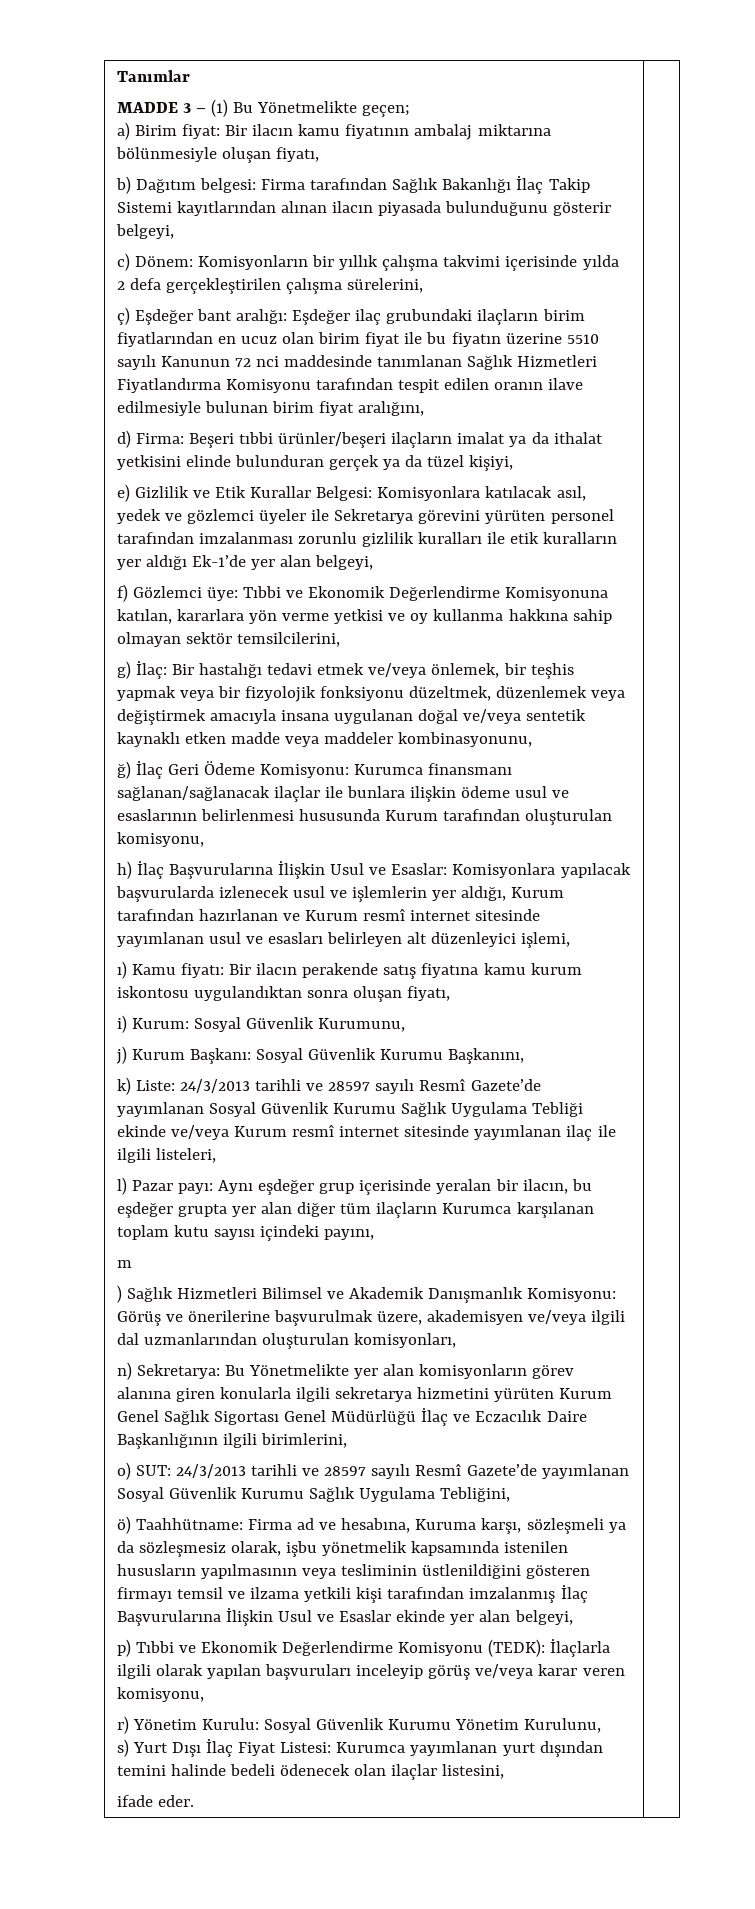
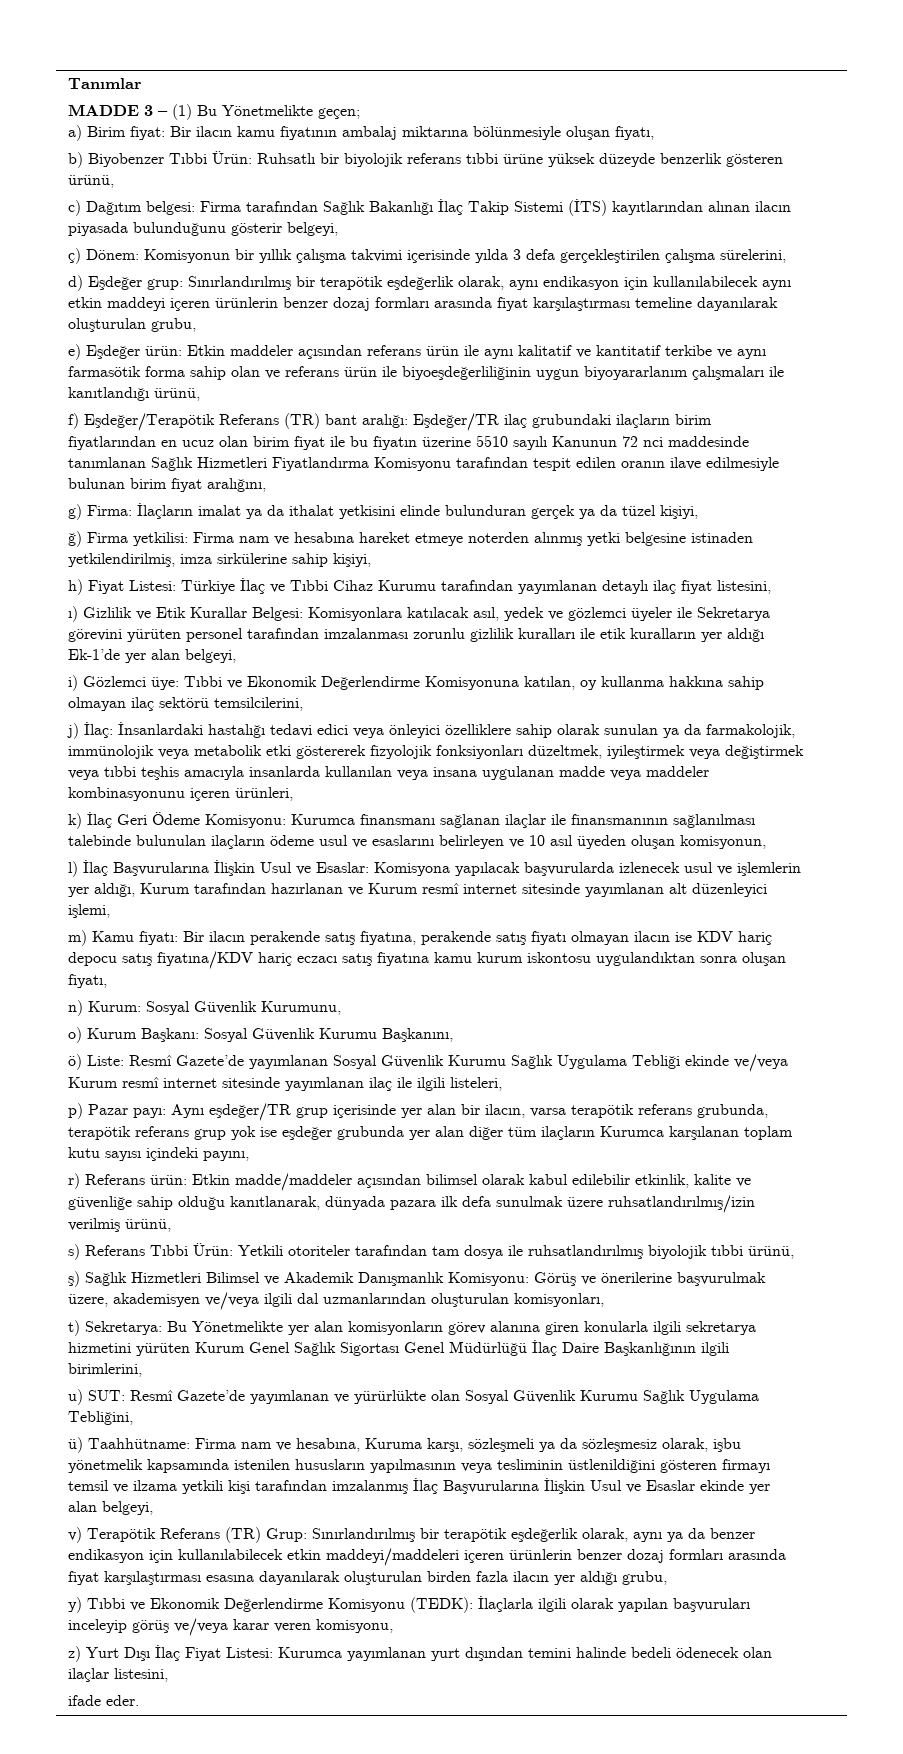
(131, 185) none -> [87,151,783,167] [67,175,114,188] [67,200,81,216] Biyobenzer Tıbbi Ürün: Ruhsatlı bir biyolojik referans tıbbi ürüne yüksek düzeyde benzerlik gösteren ürünü, // c)
(172, 207) none -> [567,199,607,216] (İTS)
[116,253,308,271] c) Dönem: Komisyonların -> [67,248,230,264] ç) Dönem: Komisyonun
[116,281,125,290] 2 -> [512,249,521,260] 3
[116,307,193,325] ç) Eşdeğer -> [67,275,791,291] [67,297,778,311] [67,318,196,332] [67,344,766,360] [67,366,784,380] [67,387,200,401] [67,413,320,431] d) Eşdeğer grup: Sınırlandırılmış bir terapötik eşdeğerlik olarak, aynı endikasyon için kullanılabilecek aynı etkin maddeyi içeren ürünlerin benzer dozaj formları arasında fiyat karşılaştırması temeline dayanılarak oluşturulan grubu, // e) Eşdeğer ürün: Etkin maddeler açısından referans ürün ile aynı kalitatif ve kantitatif terkibe ve aynı farmasötik forma sahip olan ve referans ürün ile biyoeşdeğerliliğinin uygun biyoyararlanım çalışmaları ile kanıtlandığı ürünü, // f) Eşdeğer/Terapötik Referans (TR)
[292,309,351,325] Eşdeğer -> [412,413,499,431] Eşdeğer/TR
[116,430,453,448] d) Firma: Beşeri tıbbi ürünler/beşeri ilaçların -> [67,503,193,520] g) Firma: İlaçların
[116,484,130,502] e) -> [67,531,753,547] [67,553,371,567] [67,578,771,595] [67,606,78,622] ğ) Firma yetkilisi: Firma nam ve hesabına hareket etmeye noterden alınmış yetki belgesine istinaden yetkilendirilmiş, imza sirkülerine sahip kişiyi, // h) Fiyat Listesi: Türkiye İlaç ve Tıbbi Cihaz Kurumu tarafından yayımlanan detaylı ilaç fiyat listesini, // ı)
[116,584,128,602] f) -> [67,675,78,691] i)
[176,609,406,624] kararlara yön verme yetkisi ve -> (575, 683) none
[185,632,232,644] sektör -> [130,697,209,711] ilaç sektörü
[116,661,574,679] [116,686,626,702] [116,709,587,725] [116,732,533,747] [116,761,131,779] g) İlaç: Bir hastalığı tedavi etmek ve/veya önlemek, bir teşhis yapmak veya bir fizyolojik fonksiyonu düzeltmek, düzenlemek veya değiştirmek amacıyla insana uygulanan doğal ve/veya sentetik kaynaklı etken madde veya maddeler kombinasyonunu, // ğ) -> [66,722,795,739] [67,745,804,759] [67,766,709,780] [67,787,293,801] [67,813,82,829] j) İlaç: İnsanlardaki hastalığı tedavi edici veya önleyici özelliklere sahip olarak sunulan ya da farmakolojik, immünolojik veya metabolik etki göstererek fizyolojik fonksiyonları düzeltmek, iyileştirmek veya değiştirmek veya tıbbi teşhis amacıyla insanlarda kullanılan veya insana uygulanan madde veya maddeler kombinasyonunu içeren ürünleri, // k)
[116,786,270,801] sağlanan/sağlanacak -> [439,814,500,828] sağlanan
[346,786,570,802] [116,809,613,825] [116,832,204,847] [116,861,132,879] bunlara ilişkin ödeme usul ve esaslarının belirlenmesi hususunda Kurum tarafından oluşturulan komisyonu, // h) -> [570,814,755,828] [67,835,766,849] [67,861,78,877] finansmanının sağlanılması talebinde bulunulan ilaçların ödeme usul ve esaslarını belirleyen ve 10 asıl üyeden oluşan komisyonun, // l)
[452,863,556,878] Komisyonlara -> [373,862,450,876] Komisyona
[208,932,403,947] usul ve esasları belirleyen -> (664, 890) none
[116,961,127,979] ı) -> [67,930,87,946] m)
(417, 972) none -> [359,931,772,945] [67,951,372,969] fiyatına, perakende satış fiyatı olmayan ilacın ise KDV hariç depocu satış fiyatına/KDV hariç eczacı satış
[116,1015,127,1033] i) -> [67,1000,83,1016] n)
[115,1046,127,1064] j) -> [67,1027,82,1043] o)
[116,1077,415,1095] k) Liste: 24/3/2013 tarihli ve 28597 sayılı -> [67,1054,124,1070] ö) Liste:
[116,1177,127,1195] l) -> [67,1103,83,1119] p)
[258,1179,315,1195] eşdeğer -> [208,1103,291,1121] eşdeğer/TR
[436,1179,592,1194] [116,1202,227,1218] yeralan bir ilacın, bu eşdeğer grupta -> [400,1104,768,1118] [67,1126,404,1140] yer alan bir ilacın, varsa terapötik referans grubunda, terapötik referans grup yok ise eşdeğer grubunda
[116,1260,132,1268] [116,1285,122,1303] m // ) -> [67,1173,751,1191] [67,1195,755,1213] [67,1218,171,1232] [67,1243,794,1260] [67,1271,80,1287] r) Referans ürün: Etkin madde/maddeler açısından bilimsel olarak kabul edilebilir etkinlik, kalite ve güvenliğe sahip olduğu kanıtlanarak, dünyada pazara ilk defa sunulmak üzere ruhsatlandırılmış/izin verilmiş ürünü, // s) Referans Tıbbi Ürün: Yetkili otoriteler tarafından tam dosya ile ruhsatlandırılmış biyolojik tıbbi ürünü, // ş)
[116,1362,132,1380] n) -> [67,1320,80,1336] t)
[453,1410,543,1422] ve Eczacılık -> (557, 1348) none
[116,1462,629,1480] o) SUT: 24/3/2013 tarihli ve 28597 sayılı Resmî Gazete’de yayımlanan -> [67,1389,460,1405] u) SUT: Resmî Gazete’de yayımlanan ve yürürlükte olan
[116,1516,131,1534] ö) -> [67,1437,83,1453] ü)
[296,1518,314,1530] ad -> [240,1442,272,1449] nam
[116,1639,131,1657] p) -> [67,1527,755,1543] [67,1548,786,1566] [67,1571,667,1585] [67,1597,82,1613] v) Terapötik Referans (TR) Grup: Sınırlandırılmış bir terapötik eşdeğerlik olarak, aynı ya da benzer endikasyon için kullanılabilecek etkin maddeyi/maddeleri içeren ürünlerin benzer dozaj formları arasında fiyat karşılaştırması esasına dayanılarak oluşturulan birden fazla ilacın yer aldığı grubu, // y)
[116,1716,602,1734] [116,1739,129,1757] r) Yönetim Kurulu: Sosyal Güvenlik Kurumu Yönetim Kurulunu, // s) -> [67,1646,81,1662] z)

